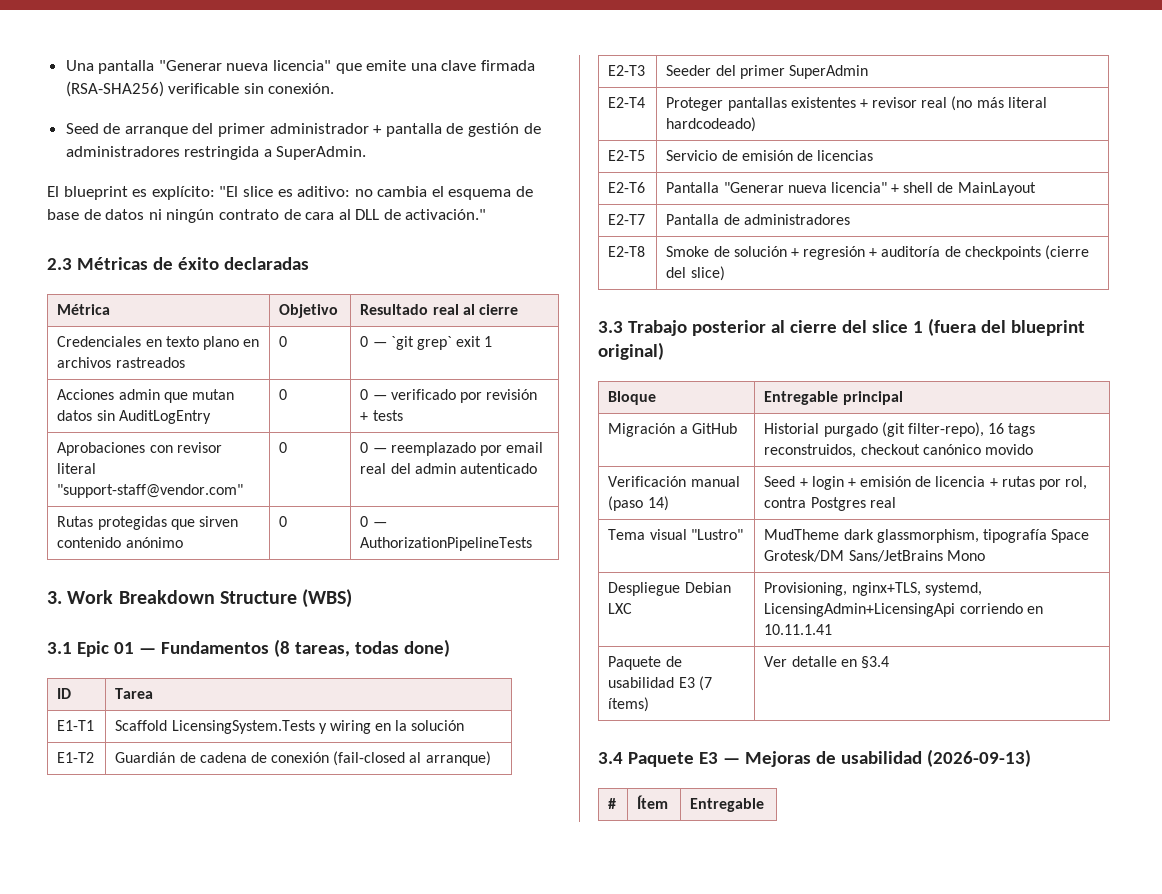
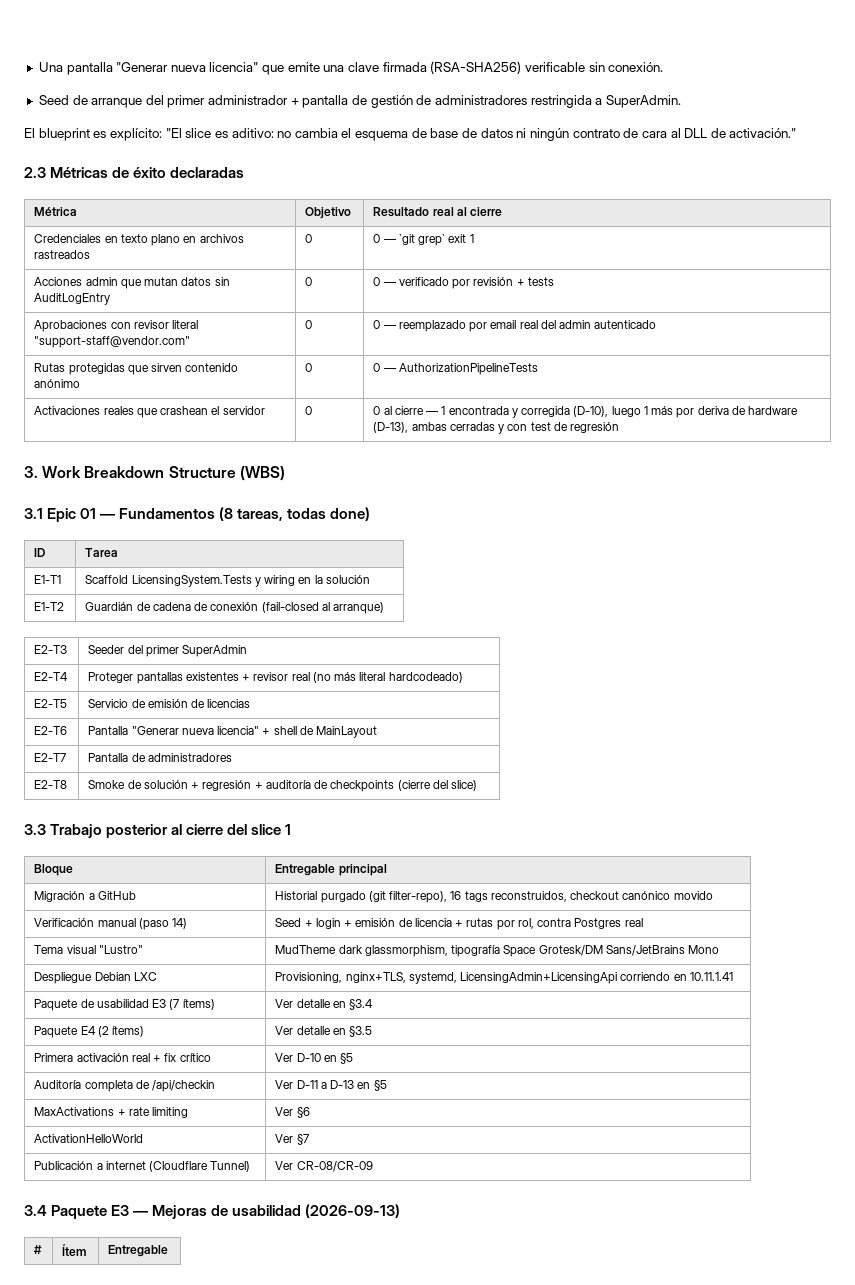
(533, 544) none -> [34,406,265,418] [305,406,313,415] [373,406,799,418] [373,422,620,434] // Activaciones reales que crashean el servidor | 0 | 0 al cierre — 1 encontrada y corregida (D-10), luego 1 más por deriva de hardware (D-13), ambas cerradas y con test de regresión
[927,318,1085,336] [598,342,664,360] (fuera del blueprint original) -> (292, 829) none
(889, 662) none -> [34,1026,145,1038] [275,1026,373,1037] [34,1053,211,1062] [275,1053,354,1064] [34,1080,216,1092] [275,1080,387,1091] [34,1107,189,1118] [275,1107,310,1118] [34,1134,144,1143] [275,1134,309,1145] [34,1161,251,1172] [275,1161,373,1172] // Paquete E4 (2 ítems) | Ver detalle en §3.5 // Primera activación real + fix crítico | Ver D-10 en §5 // Auditoría completa de /api/checkin | Ver D-11 a D-13 en §5 // MaxActivations + rate limiting | Ver §6 // ActivationHelloWorld | Ver §7 // Publicación a internet (Cloudflare Tunnel) | Ver CR-08/CR-09

